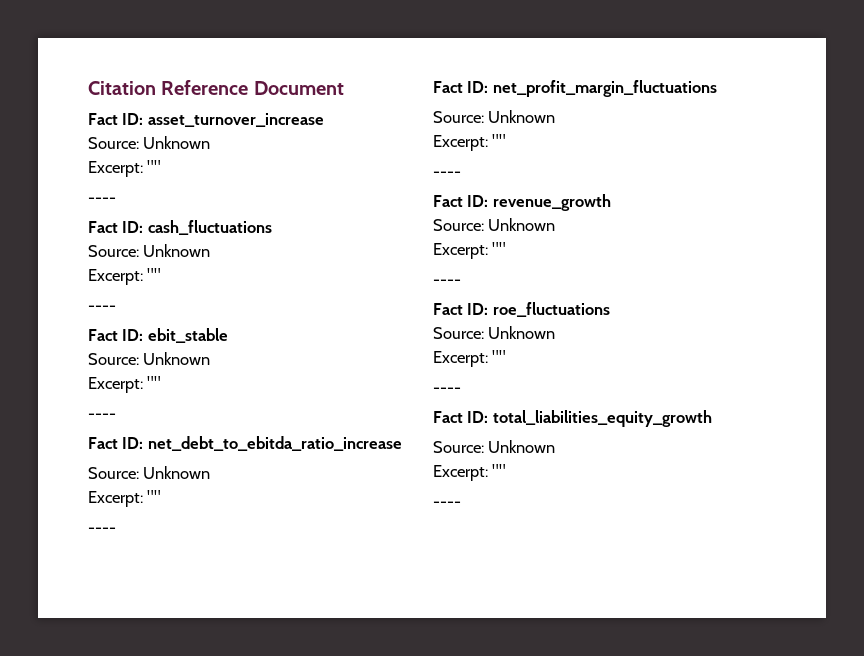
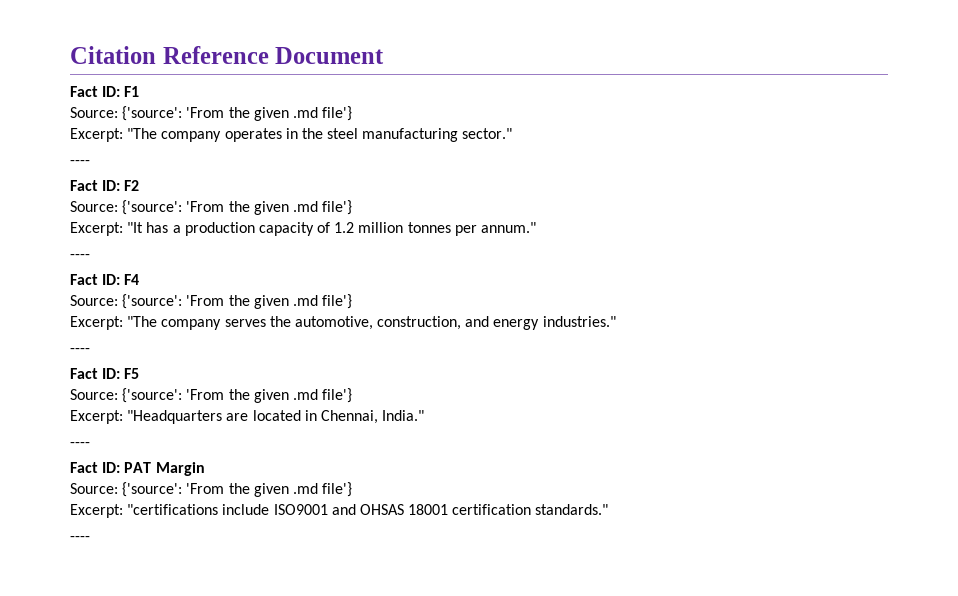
[147,113,324,127] [88,136,211,149] [88,160,162,177] [88,197,116,203] [88,220,272,235] [88,244,211,257] [88,268,162,285] [88,305,116,311] [88,328,228,343] [88,352,211,365] [88,376,162,393] [88,413,116,419] [88,436,402,451] [88,466,211,479] [88,490,162,507] [88,527,116,533] [433,80,717,97] [433,110,556,123] [433,134,507,151] [433,171,461,177] [433,194,611,211] [433,218,556,231] [433,242,507,259] [433,279,461,285] [433,302,610,317] [433,326,556,339] [433,350,507,367] [433,387,461,393] [433,410,712,427] [433,440,556,453] [433,464,507,481] asset_turnover_increase // Source: Unknown // Excerpt: "" // ---- // Fact ID: cash_fluctuations // Source: Unknown // Excerpt: "" // ---- // Fact ID: ebit_stable // Source: Unknown // Excerpt: "" // ---- // Fact ID: net_debt_to_ebitda_ratio_increase // Source: Unknown // Excerpt: "" // ---- // Fact ID: net_profit_margin_fluctuations // Source: Unknown // Excerpt: "" // ---- // Fact ID: revenue_growth // Source: Unknown // Excerpt: "" // ---- // Fact ID: roe_fluctuations // Source: Unknown // Excerpt: "" // ---- // Fact ID: total_liabilities_equity_growth // Source: Unknown // Excerpt: "" -> [124,86,140,97] [70,106,353,121] [70,128,513,142] [70,160,90,165] [70,180,140,191] [70,200,353,215] [70,222,537,236] [70,254,90,259] [70,274,140,285] [70,294,353,309] [70,316,616,330] [70,348,90,353] [70,368,140,379] [70,388,353,403] [70,410,425,424] [70,442,90,447] [70,462,205,476] [70,482,353,497] [70,504,609,518] F1 // Source: {'source': 'From the given .md file'} // Excerpt: "The company operates in the steel manufacturing sector." // ---- // Fact ID: F2 // Source: {'source': 'From the given .md file'} // Excerpt: "It has a production capacity of 1.2 million tonnes per annum." // ---- // Fact ID: F4 // Source: {'source': 'From the given .md file'} // Excerpt: "The company serves the automotive, construction, and energy industries." // ---- // Fact ID: F5 // Source: {'source': 'From the given .md file'} // Excerpt: "Headquarters are located in Chennai, India." // ---- // Fact ID: PAT Margin // Source: {'source': 'From the given .md file'} // Excerpt: "certifications include ISO9001 and OHSAS 18001 certification standards."

